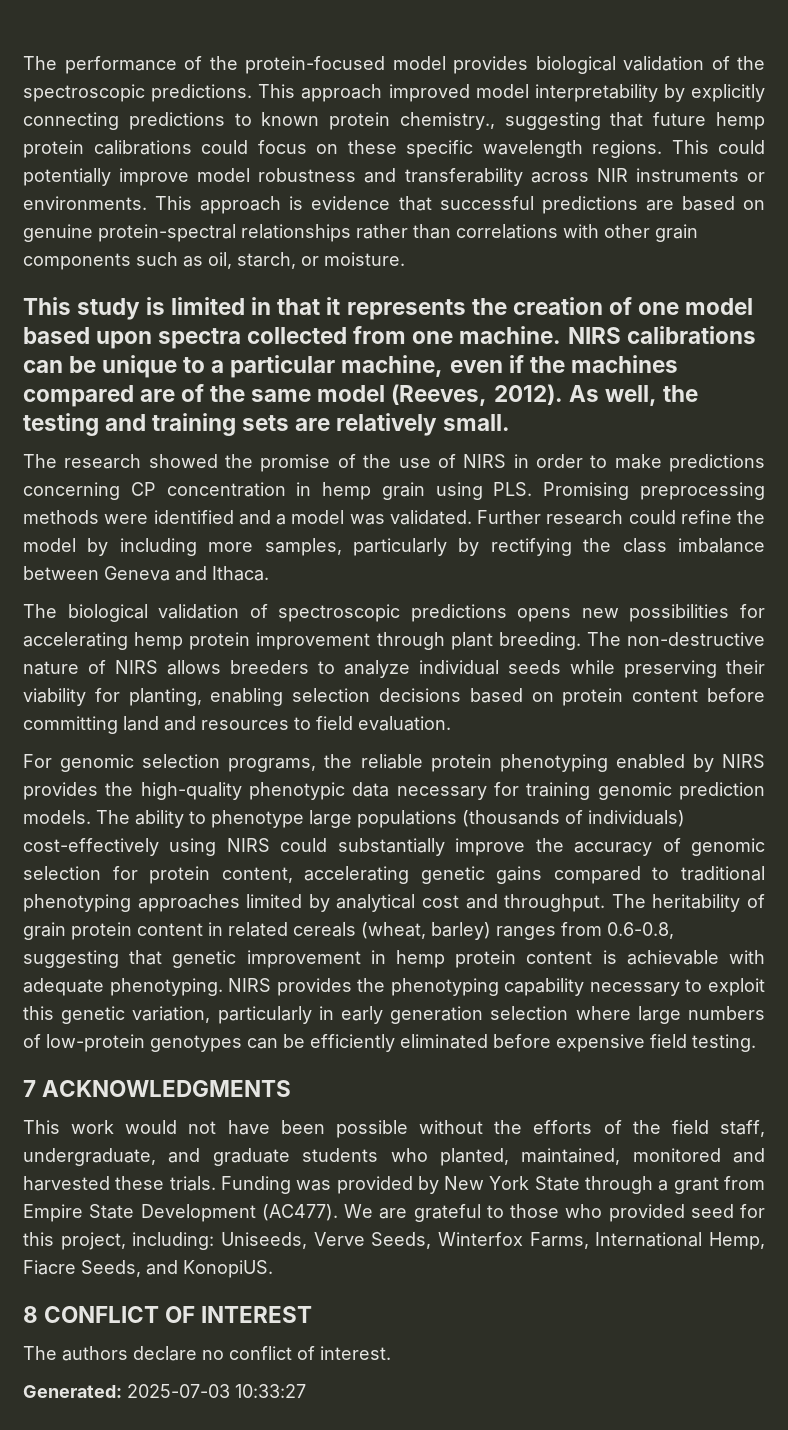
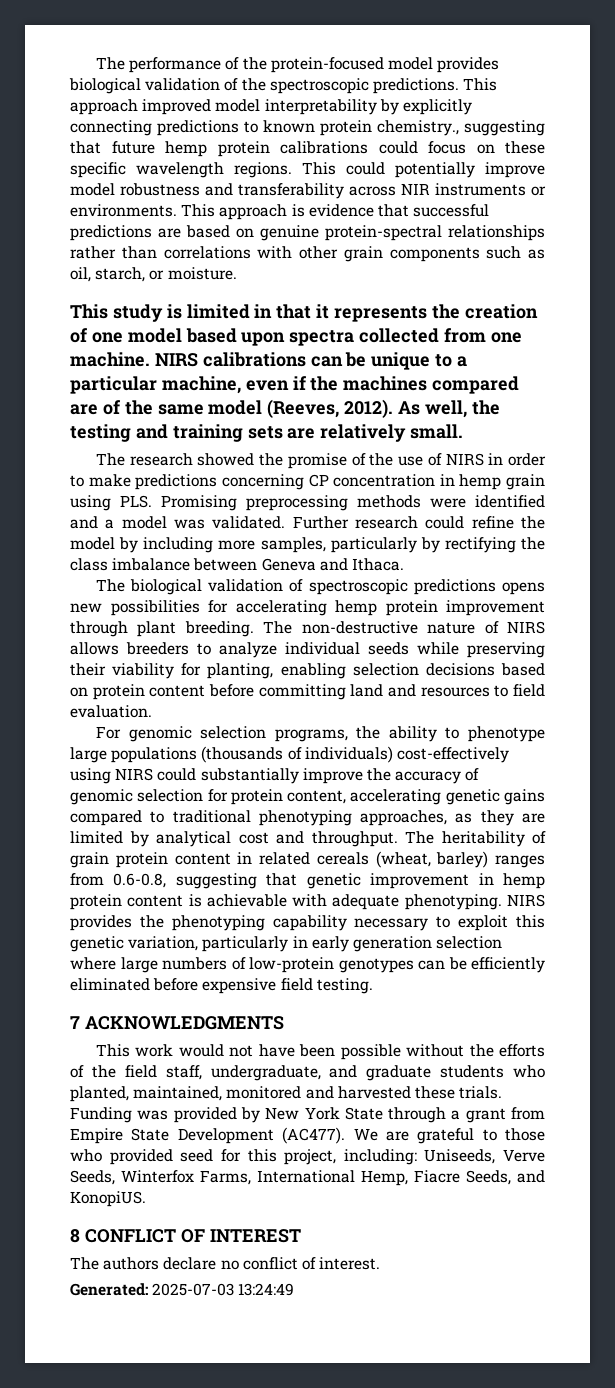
[360,754,766,772] [23,782,765,800] [23,810,130,824] reliable protein phenotyping enabled by NIRS provides the high-quality phenotypic data necessary for training genomic prediction models. The -> (381, 732) none
[137,894,240,912] approaches -> [360,810,545,826] approaches, as they are
[235,1384,306,1398] 10:33:27 -> [238,1283,295,1296] 13:24:49

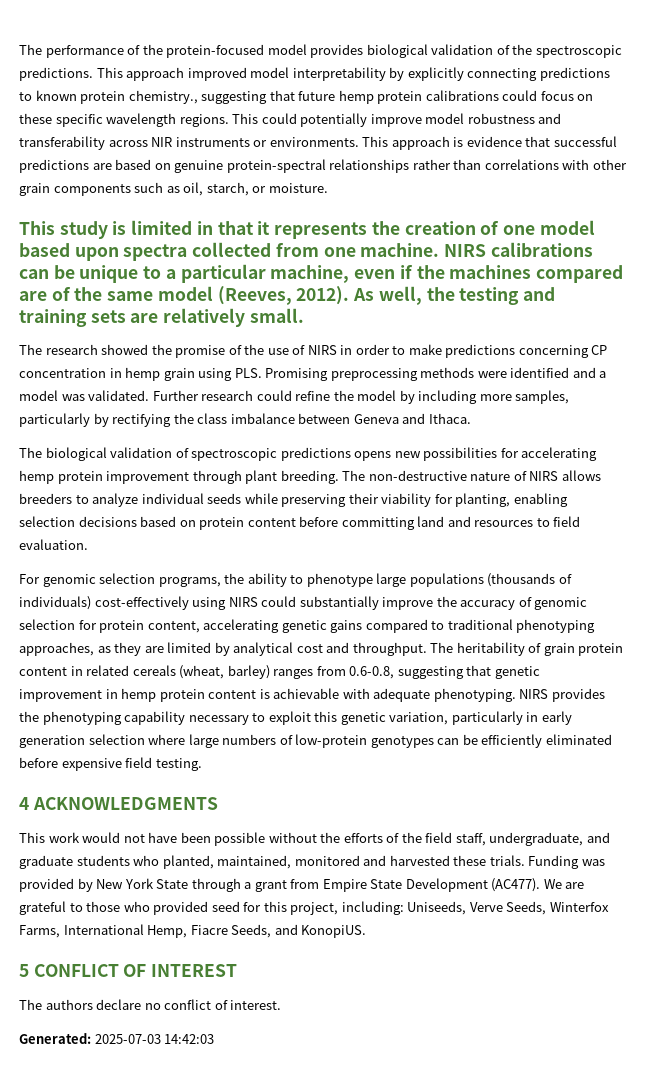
[70,1016,80,1029] 7 -> [19,797,29,810] 4
[70,1229,80,1243] 8 -> [19,964,29,977] 5
[238,1283,295,1296] 13:24:49 -> [164,1034,215,1044] 14:42:03

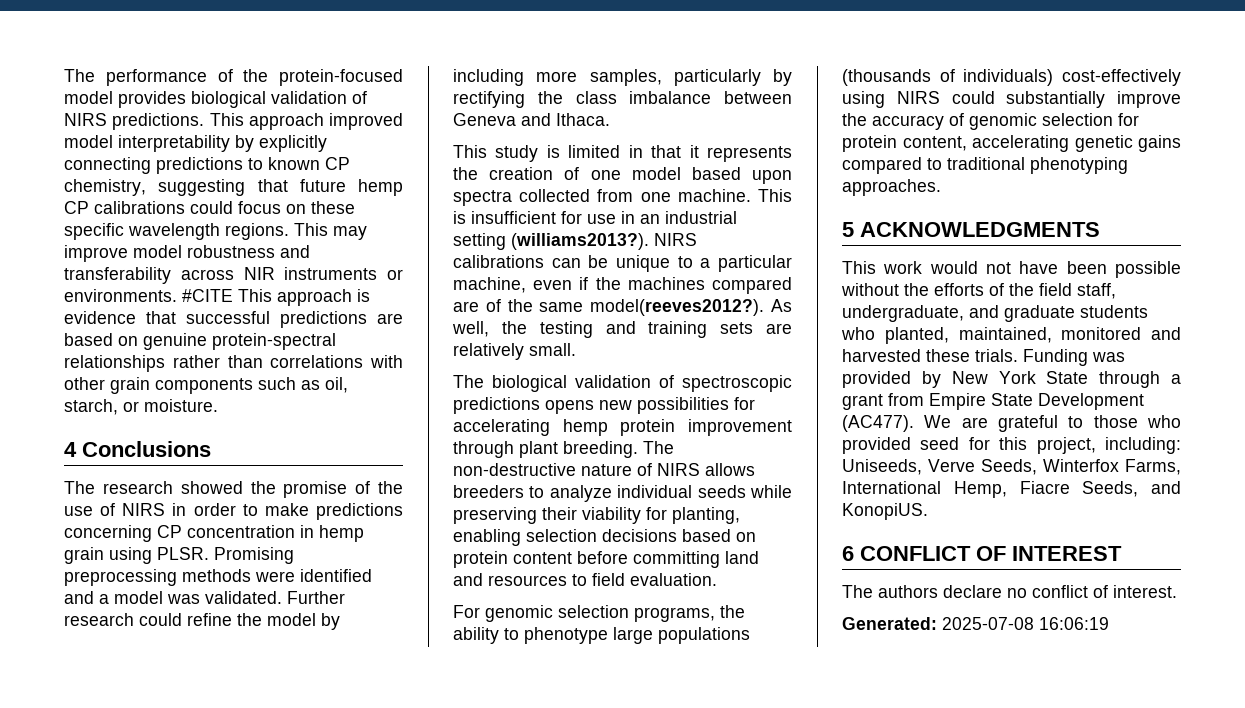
[512,44,622,58] the spectroscopic -> [64,113,107,126] NIRS
[80,90,198,104] protein chemistry., -> [325,157,350,170] [64,179,146,196] CP chemistry,
[377,91,423,104] protein -> [64,201,89,214] CP
[261,113,368,127] could potentially -> [333,226,367,240] may
(359, 142) none -> [182,289,233,302] #CITE
[19,220,595,239] [19,242,593,261] [19,264,623,283] [19,286,555,305] [19,308,304,327] This study is limited in that it represents the creation of one model based upon spectra collected from one machine. NIRS calibrations can be unique to a particular machine, even if the machines compared are of the same model (Reeves, 2012). As well, the testing and training sets are relatively small. -> [64,441,211,457] 4 Conclusions
[234,368,262,378] PLS. -> [157,547,209,560] PLSR.
(471, 418) none -> [453,145,792,162] [453,167,792,184] [453,189,792,206] [453,211,737,224] [453,233,697,250] [453,255,792,272] [453,277,792,294] [453,299,792,316] [452,321,792,338] [453,343,576,360] // This study is limited in that it represents the creation of one model based upon spectra collected from one machine. This is insufficient for use in an industrial setting (williams2013?). NIRS calibrations can be unique to a particular machine, even if the machines compared are of the same model(reeves2012?). As well, the testing and training sets are relatively small.
[19,642,624,656] [19,665,540,679] [19,688,605,702] [19,711,572,725] [19,734,612,748] [19,757,202,771] [19,797,29,810] approaches, as they are limited by analytical cost and throughput. The heritability of grain protein content in related cereals (wheat, barley) ranges from 0.6-0.8, suggesting that genetic improvement in hemp protein content is achievable with adequate phenotyping. NIRS provides the phenotyping capability necessary to exploit this genetic variation, particularly in early generation selection where large numbers of low-protein genotypes can be efficiently eliminated before expensive field testing. // 4 -> [842,179,941,196] [842,222,854,237] approaches. // 5
[19,964,29,977] 5 -> [842,546,854,561] 6
[94,1034,215,1044] 2025-07-03 14:42:03 -> [942,617,1109,630] 2025-07-08 16:06:19

